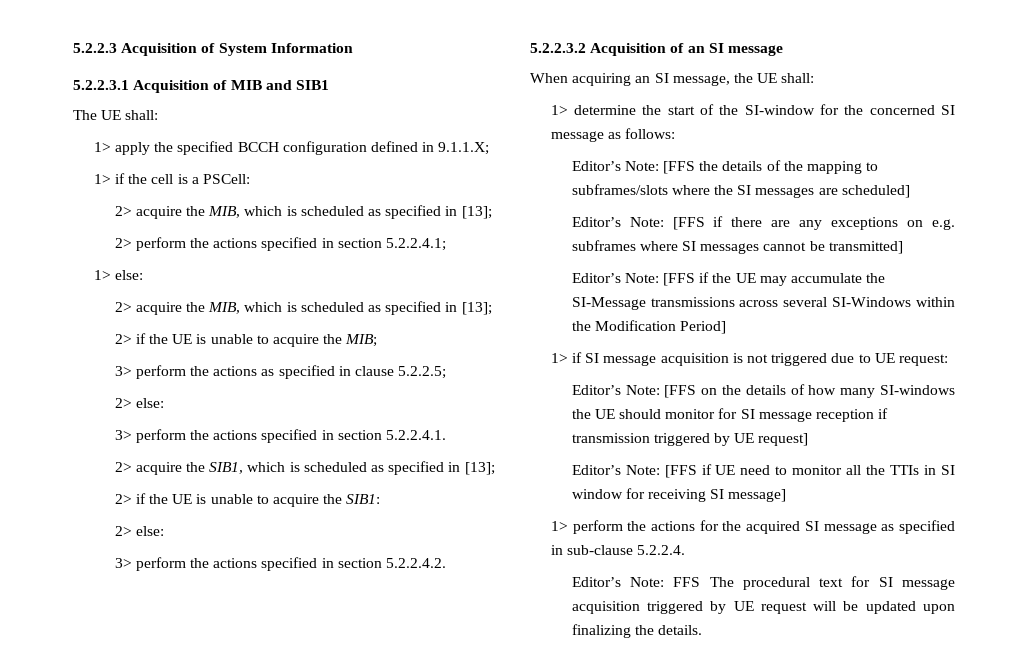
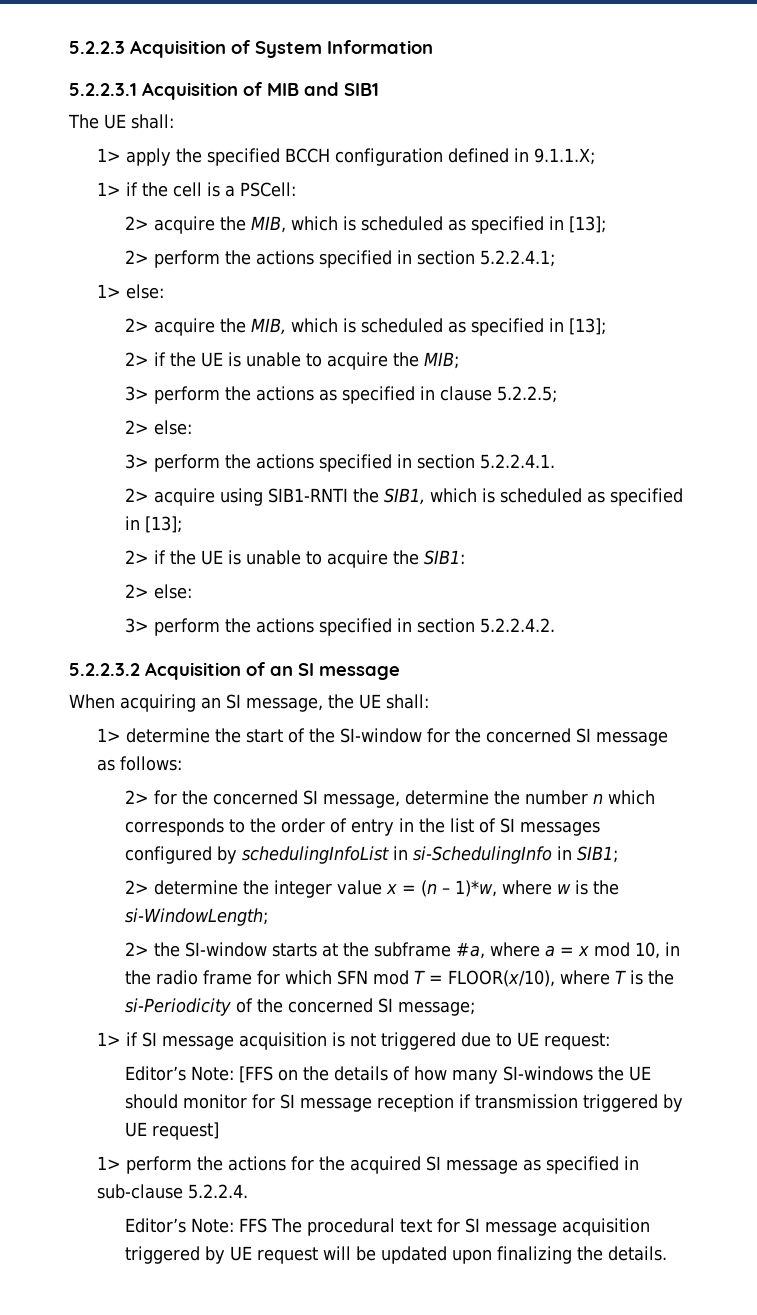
(182, 468) none -> [219,488,348,506] using SIB1-RNTI
[571,160,879,174] [571,184,910,198] [571,216,955,230] [571,240,903,254] [571,272,886,286] [571,297,955,310] [571,320,727,334] Editor’s Note: [FFS the details of the mapping to subframes/slots where the SI messages are scheduled] // Editor’s Note: [FFS if there are any exceptions on e.g. subframes where SI messages cannot be transmitted] // Editor’s Note: [FFS if the UE may accumulate the SI-Message transmissions across several SI-Windows within the Modification Period] -> [124,790,655,808] [124,818,600,836] [124,846,618,864] [124,880,619,898] [124,908,268,926] [124,942,680,959] [124,970,674,987] [124,998,475,1016] 2> for the concerned SI message, determine the number n which corresponds to the order of entry in the list of SI messages configured by schedulingInfoList in si-SchedulingInfo in SIB1; // 2> determine the integer value x = (n – 1)*w, where w is the si-WindowLength; // 2> the SI-window starts at the subframe #a, where a = x mod 10, in the radio frame for which SFN mod T = FLOOR(x/10), where T is the si-Periodicity of the concerned SI message;
[571,464,955,478] [571,488,787,502] // Editor’s Note: [FFS if UE need to monitor all the TTIs in SI window for receiving SI message] -> (219, 1131) none

